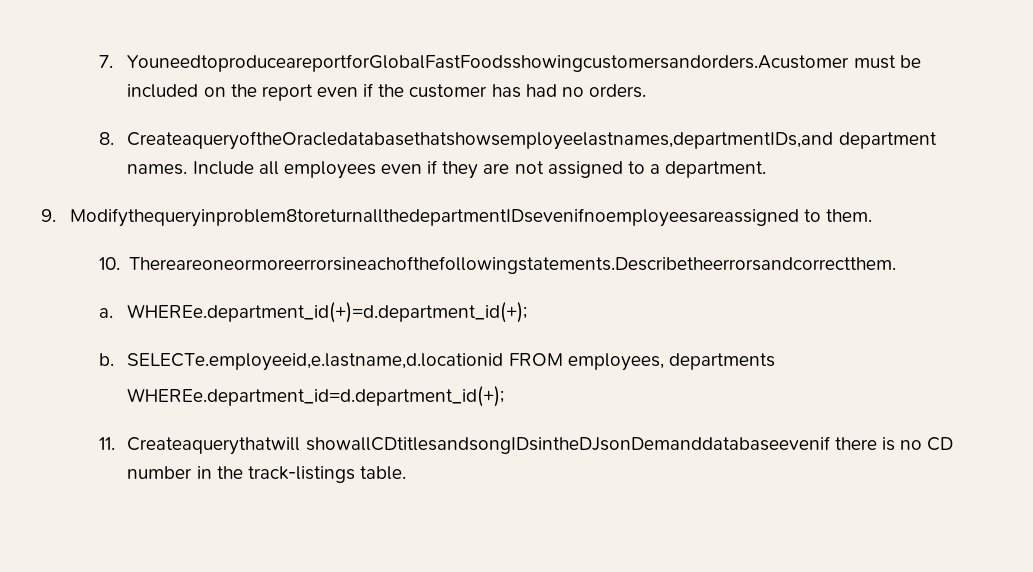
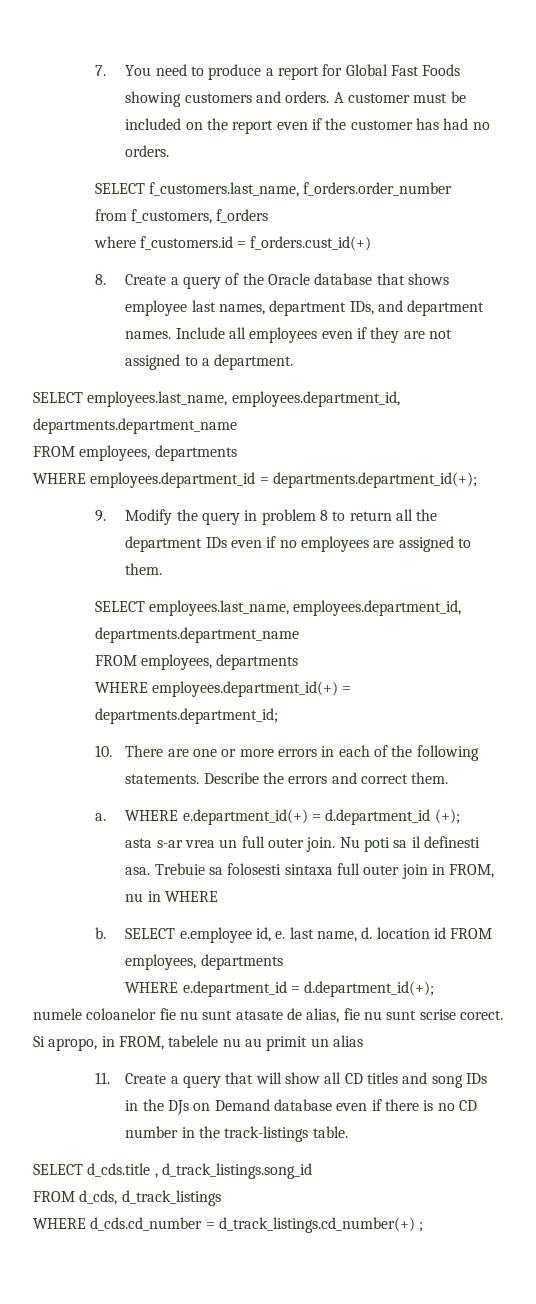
[127,54,850,72] YouneedtoproduceareportforGlobalFastFoodsshowingcustomersandorders.Acustomer -> [125,64,461,80] [125,91,410,107] You need to produce a report for Global Fast Foods showing customers and orders. A customer
[98,131,834,150] 8. CreateaqueryoftheOracledatabasethatshowsemployeelastnames,departmentIDs,and -> [94,182,453,197] [94,209,269,224] [93,236,372,251] [94,273,449,289] [125,300,403,316] SELECT f_customers.last_name, f_orders.order_number // from f_customers, f_orders // where f_customers.id = f_orders.cust_id(+) // 8. Create a query of the Oracle database that shows employee last names, department IDs, and
[41,208,873,227] [98,256,897,274] [98,302,528,323] [98,353,775,371] [127,386,505,407] [98,436,830,455] 9. Modifythequeryinproblem8toreturnallthedepartmentIDsevenifnoemployeesareassigned to them. // 10. Thereareoneormoreerrorsineachofthefollowingstatements.Describetheerrorsandcorrectthem. // a. WHEREe.department_id(+)=d.department_id(+); // b. SELECTe.employeeid,e.lastname,d.locationid FROM employees, departments // WHEREe.department_id=d.department_id(+); // 11. Createaquerythatwill showallCDtitlesandsongIDsintheDJsonDemanddatabaseevenif -> [33,391,400,407] [33,418,237,434] [33,445,237,461] [33,472,477,488] [94,509,438,525] [125,536,471,552] [125,563,163,575] [94,600,462,616] [94,627,299,643] [94,654,299,670] [94,681,352,697] [94,708,278,724] [94,745,479,761] [125,772,449,784] [94,809,460,825] [125,836,480,852] [125,863,495,879] [125,891,218,902] [94,927,493,943] [125,954,283,970] [125,981,435,997] [33,1008,503,1023] [33,1035,363,1051] [94,1072,487,1088] [125,1099,382,1115] SELECT employees.last_name, employees.department_id, departments.department_name // FROM employees, departments // WHERE employees.department_id = departments.department_id(+); // 9. Modify the query in problem 8 to return all the department IDs even if no employees are assigned to them. // SELECT employees.last_name, employees.department_id, departments.department_name // FROM employees, departments // WHERE employees.department_id(+) = departments.department_id; // 10. There are one or more errors in each of the following statements. Describe the errors and correct them. // a. WHERE e.department_id(+) = d.department_id (+); // asta s-ar vrea un full outer join. Nu poti sa il definesti asa. Trebuie sa folosesti sintaxa full outer join in FROM, nu in WHERE // b. SELECT e.employee id, e. last name, d. location id FROM employees, departments // WHERE e.department_id = d.department_id(+); // numele coloanelor fie nu sunt atasate de alias, fie nu sunt scrise corect. Si apropo, in FROM, tabelele nu au primit un alias // 11. Create a query that will show all CD titles and song IDs in the DJs on Demand database even if
(406, 473) none -> [33,1163,312,1179] [33,1190,221,1206] [33,1217,424,1233] // SELECT d_cds.title , d_track_listings.song_id // FROM d_cds, d_track_listings // WHERE d_cds.cd_number = d_track_listings.cd_number(+) ;

